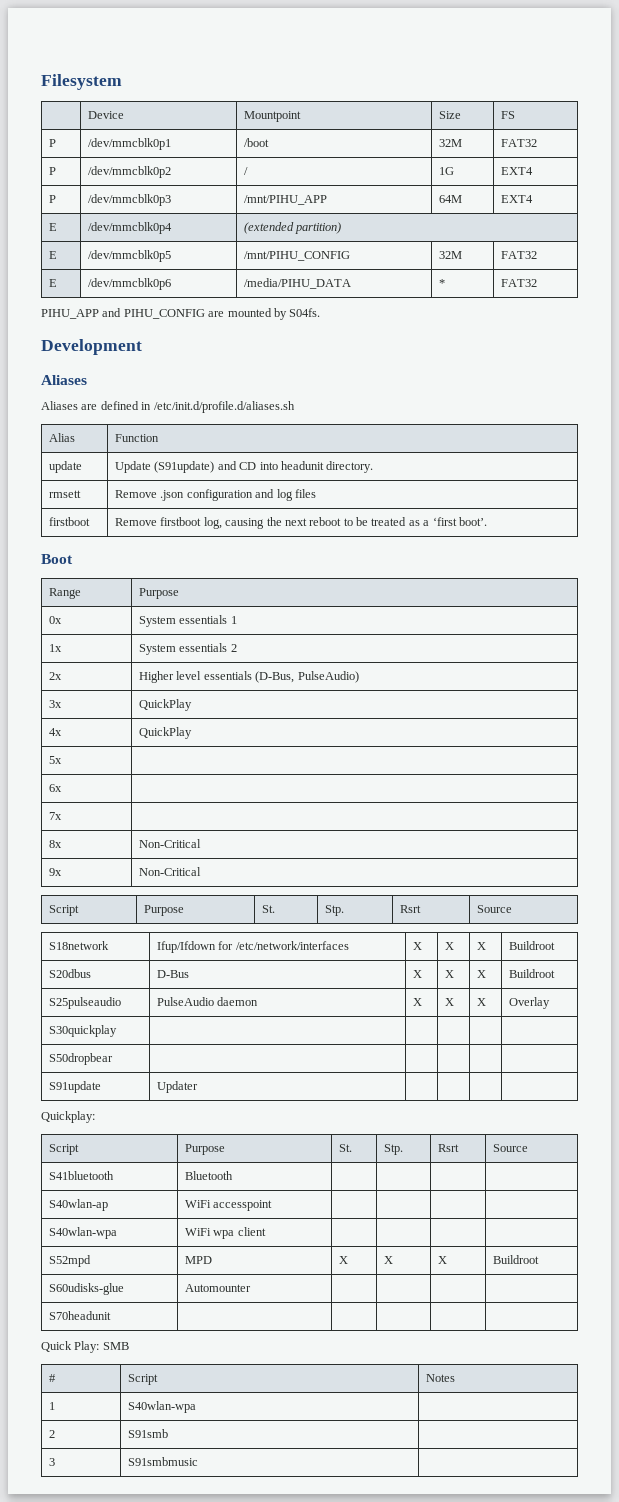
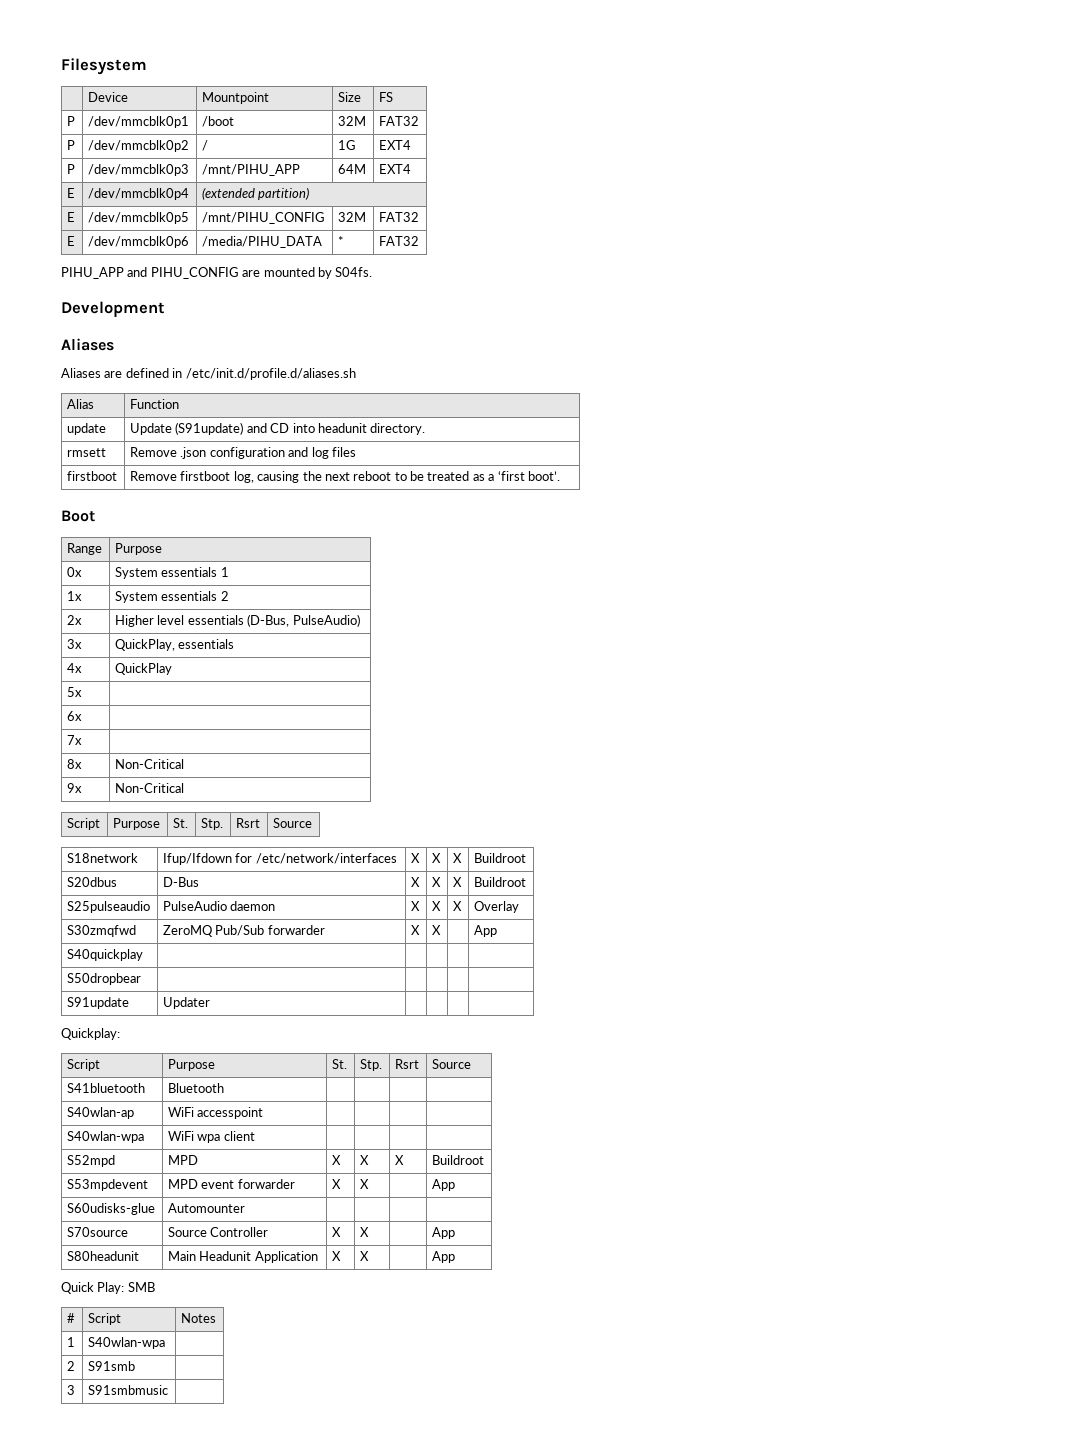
[139,699,193,711] QuickPlay -> [115,639,235,651] QuickPlay, essentials
[49,1025,118,1037] S30quickplay -> [67,925,137,937] [163,925,325,937] [411,925,421,935] [432,925,442,935] [474,925,498,937] [67,949,144,961] S30zmqfwd | ZeroMQ Pub/Sub forwarder | X | X | | App // S40quickplay
[49,1283,125,1295] [185,1284,252,1292] [49,1311,112,1320] S60udisks-glue | Automounter | | | | // S70headunit | | | | | -> [67,1179,149,1191] [168,1179,295,1189] [332,1179,342,1189] [360,1179,370,1189] [432,1179,456,1191] [67,1203,156,1215] [168,1203,246,1213] [67,1227,129,1237] [168,1227,269,1237] [332,1227,342,1237] [360,1227,370,1237] [432,1227,456,1239] [67,1251,140,1261] [168,1251,318,1263] [332,1251,342,1261] [360,1251,370,1261] [432,1251,456,1263] S53mpdevent | MPD event forwarder | X | X | | App // S60udisks-glue | Automounter | | | | // S70source | Source Controller | X | X | | App // S80headunit | Main Headunit Application | X | X | | App

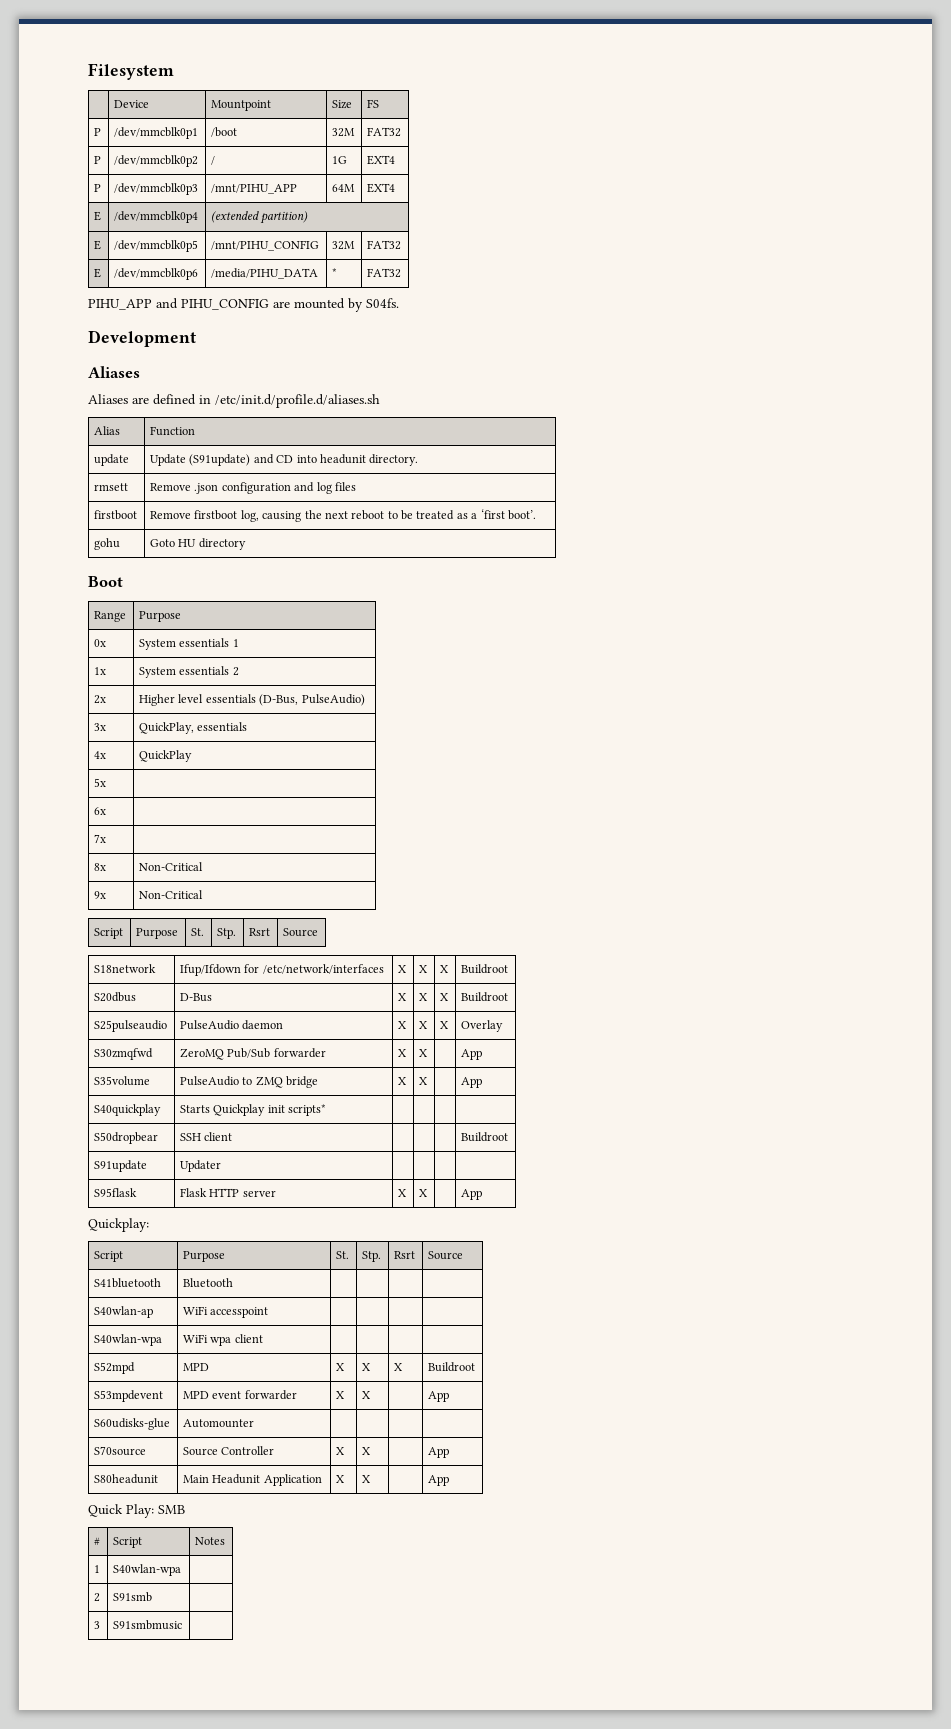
(560, 476) none -> [94,538,121,550] [150,538,246,550] // gohu | Goto HU directory
[67,949,144,961] [67,973,142,985] [67,997,130,1009] [163,997,211,1009] S40quickplay | | | | | // S50dropbear | | | | | // S91update | Updater | | | | -> [94,1076,151,1086] [180,1076,319,1088] [398,1077,408,1085] [419,1077,429,1085] [461,1077,483,1088] [94,1104,162,1116] [180,1104,327,1116] [94,1132,159,1144] [180,1132,233,1141] [461,1132,509,1142] [94,1160,148,1172] [180,1160,222,1172] [94,1188,138,1197] [180,1188,276,1197] [398,1189,408,1197] [419,1189,429,1197] [461,1189,483,1200] S35volume | PulseAudio to ZMQ bridge | X | X | | App // S40quickplay | Starts Quickplay init scripts* | | | | // S50dropbear | SSH client | | | | Buildroot // S91update | Updater | | | | // S95flask | Flask HTTP server | X | X | | App

